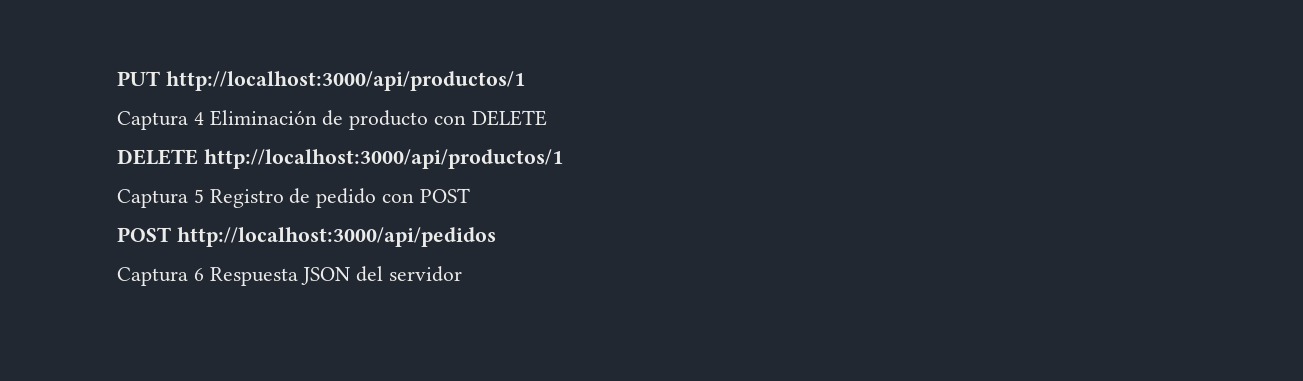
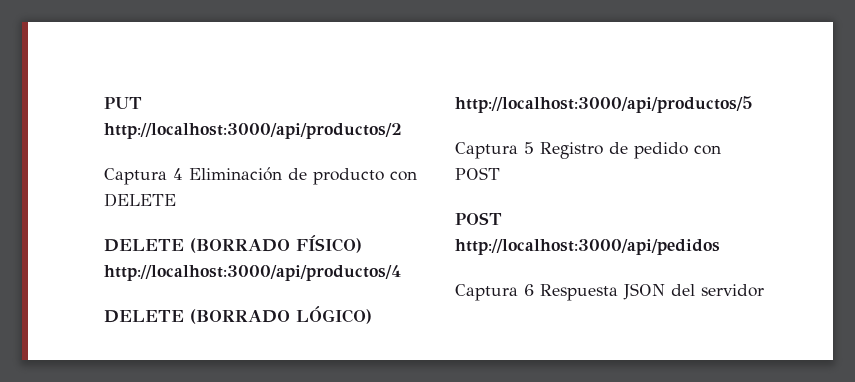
[165,71,525,91] http://localhost:3000/api/productos/1 -> [104,123,402,139] http://localhost:3000/api/productos/2
[203,149,563,169] http://localhost:3000/api/productos/1 -> [190,235,362,253] [104,265,401,281] [104,306,372,324] [455,96,753,113] (BORRADO FÍSICO) http://localhost:3000/api/productos/4 // DELETE (BORRADO LÓGICO) http://localhost:3000/api/productos/5

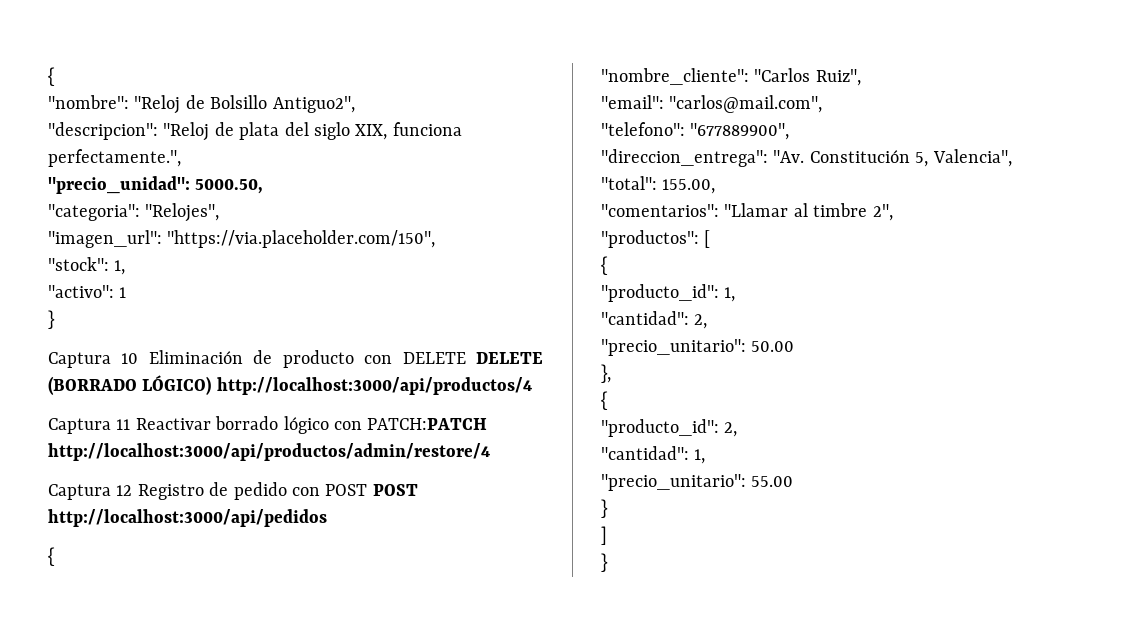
[104,97,142,109] [104,123,402,139] [104,168,183,185] PUT http://localhost:3000/api/productos/2 // Captura 4 -> [48,67,55,86] [48,95,355,114] [48,122,462,141] [48,149,181,167] [48,176,264,194] [48,203,220,222] [48,230,436,248] [48,257,126,275] [48,285,127,298] [48,310,55,329] [48,352,139,368] { // "nombre": "Reloj de Bolsillo Antiguo2", // "descripcion": "Reloj de plata del siglo XIX, funciona perfectamente.", // "precio_unidad": 5000.50, // "categoria": "Relojes", // "imagen_url": "https://via.placeholder.com/150", // "stock": 1, // "activo": 1 // } // Captura 10
[104,235,362,253] [104,265,401,281] // DELETE (BORRADO FÍSICO) http://localhost:3000/api/productos/4 // -> (466, 358) none
[455,96,753,113] [455,142,534,159] http://localhost:3000/api/productos/5 // Captura 5 -> [216,377,532,395] [48,416,488,434] [48,443,490,461] [48,484,133,500] http://localhost:3000/api/productos/4 // Captura 11 Reactivar borrado lógico con PATCH:PATCH http://localhost:3000/api/productos/admin/restore/4 // Captura 12
(500, 173) // -> (368, 490) none
[455,283,764,301] Captura 6 Respuesta JSON del servidor -> [48,547,55,566] [601,68,861,86] [601,95,823,113] [601,122,790,140] [601,149,1012,167] [601,176,716,194] [601,203,893,221] [601,230,711,248] [601,256,608,275] [601,284,736,302] [601,311,708,329] [601,339,795,356] [601,364,611,383] [601,391,608,410] [601,419,738,437] [601,446,706,464] [601,474,794,491] [601,499,608,518] [601,526,607,545] [601,553,608,572] { // "nombre_cliente": "Carlos Ruiz", // "email": "carlos@mail.com", // "telefono": "677889900", // "direccion_entrega": "Av. Constitución 5, Valencia", // "total": 155.00, // "comentarios": "Llamar al timbre 2", // "productos": [ // { // "producto_id": 1, // "cantidad": 2, // "precio_unitario": 50.00 // }, // { // "producto_id": 2, // "cantidad": 1, // "precio_unitario": 55.00 // } // ] // }

